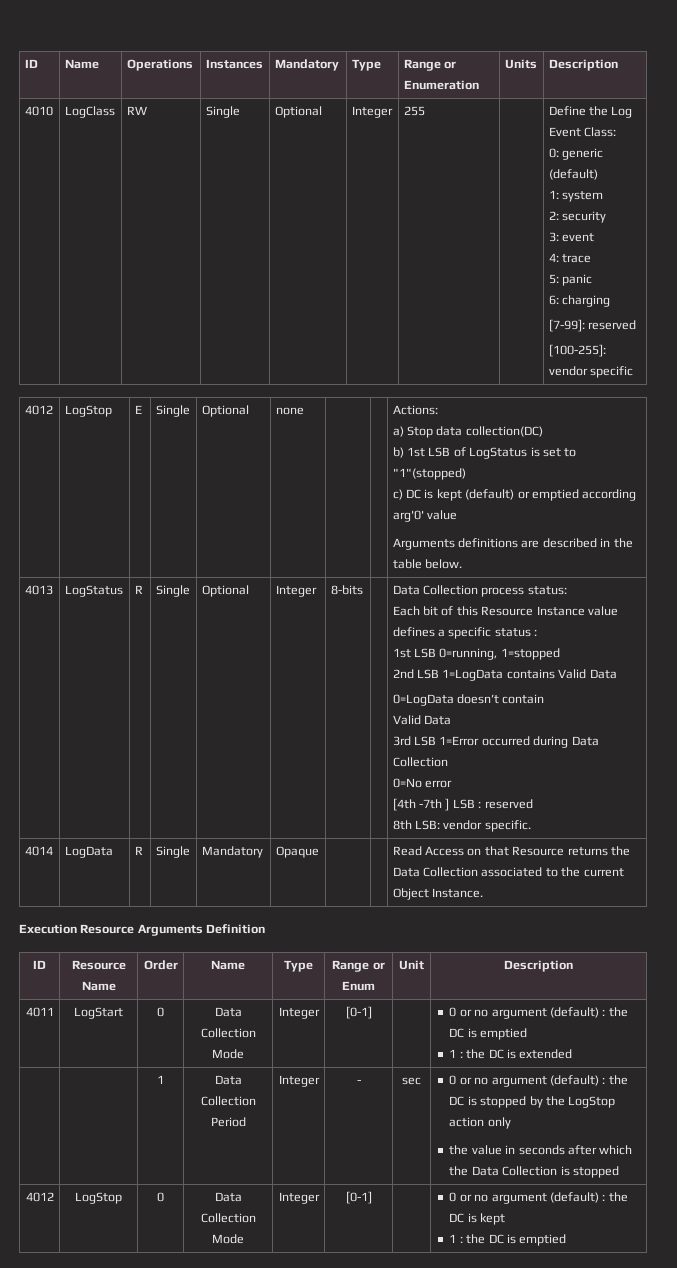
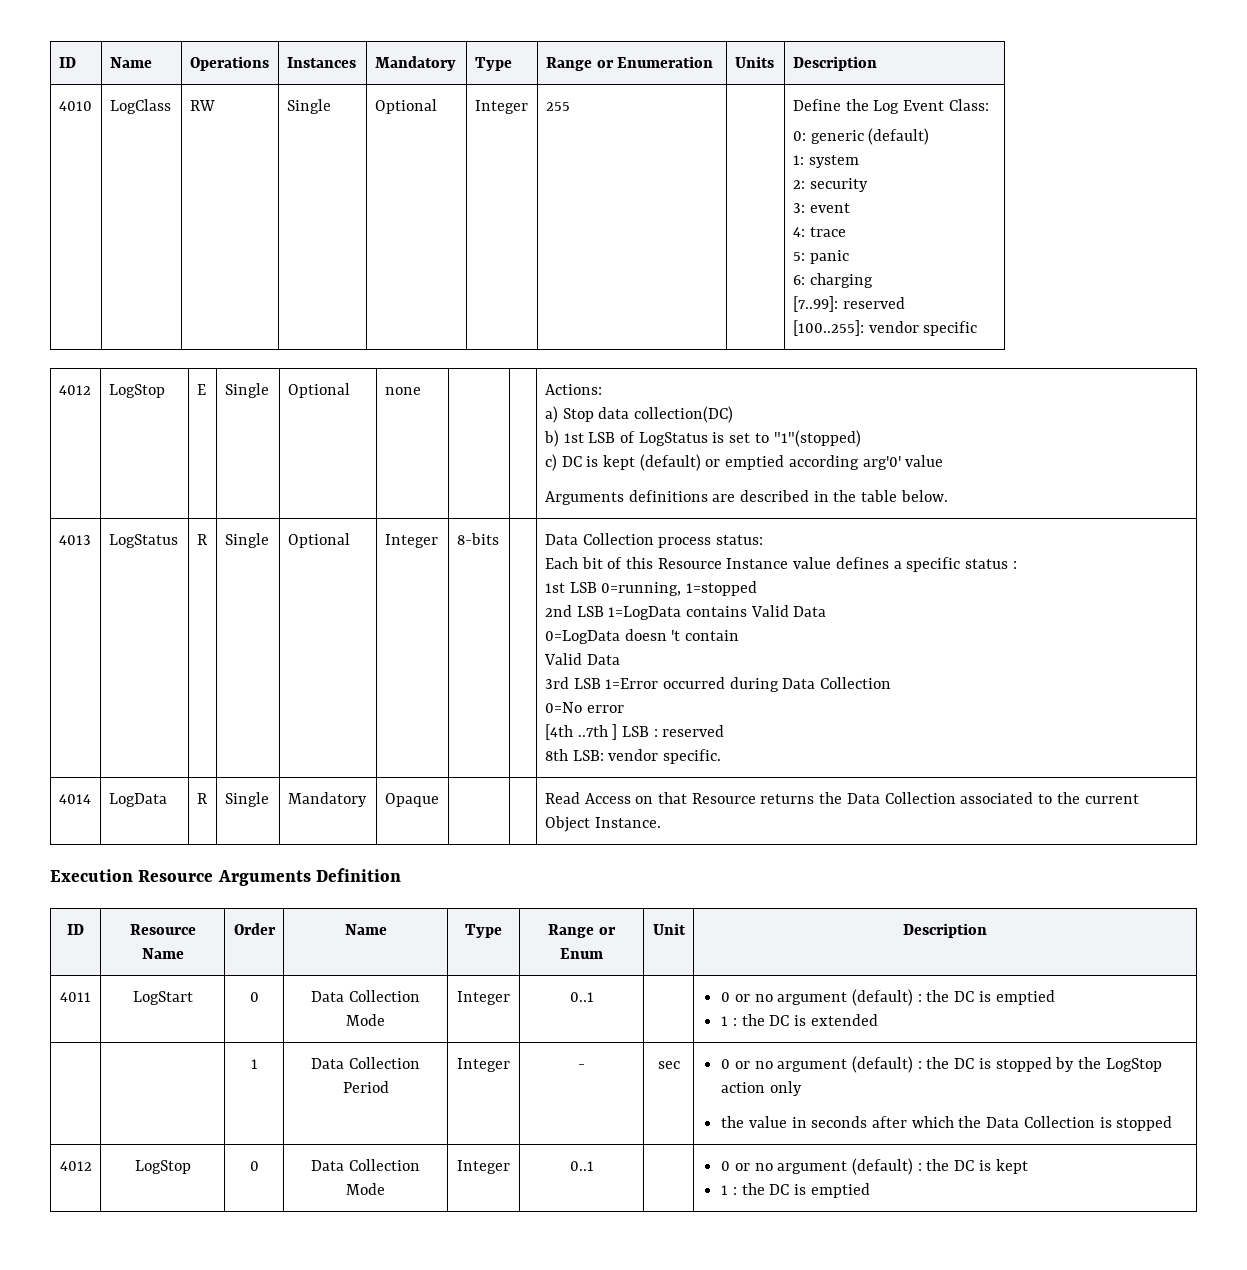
[548,319,637,332] [548,344,606,357] [7-99]: reserved // [100-255]: -> [792,296,905,312] [792,320,864,336] [7..99]: reserved // [100..255]:
[457,694,500,704] doesn’t -> [624,629,681,641] doesn 't
[419,799,443,809] -7th -> [577,725,608,737] ..7th
[345,1006,372,1019] [0-1] -> [569,992,594,1002] 0..1
[345,1191,372,1204] [0-1] -> [569,1161,594,1171] 0..1

